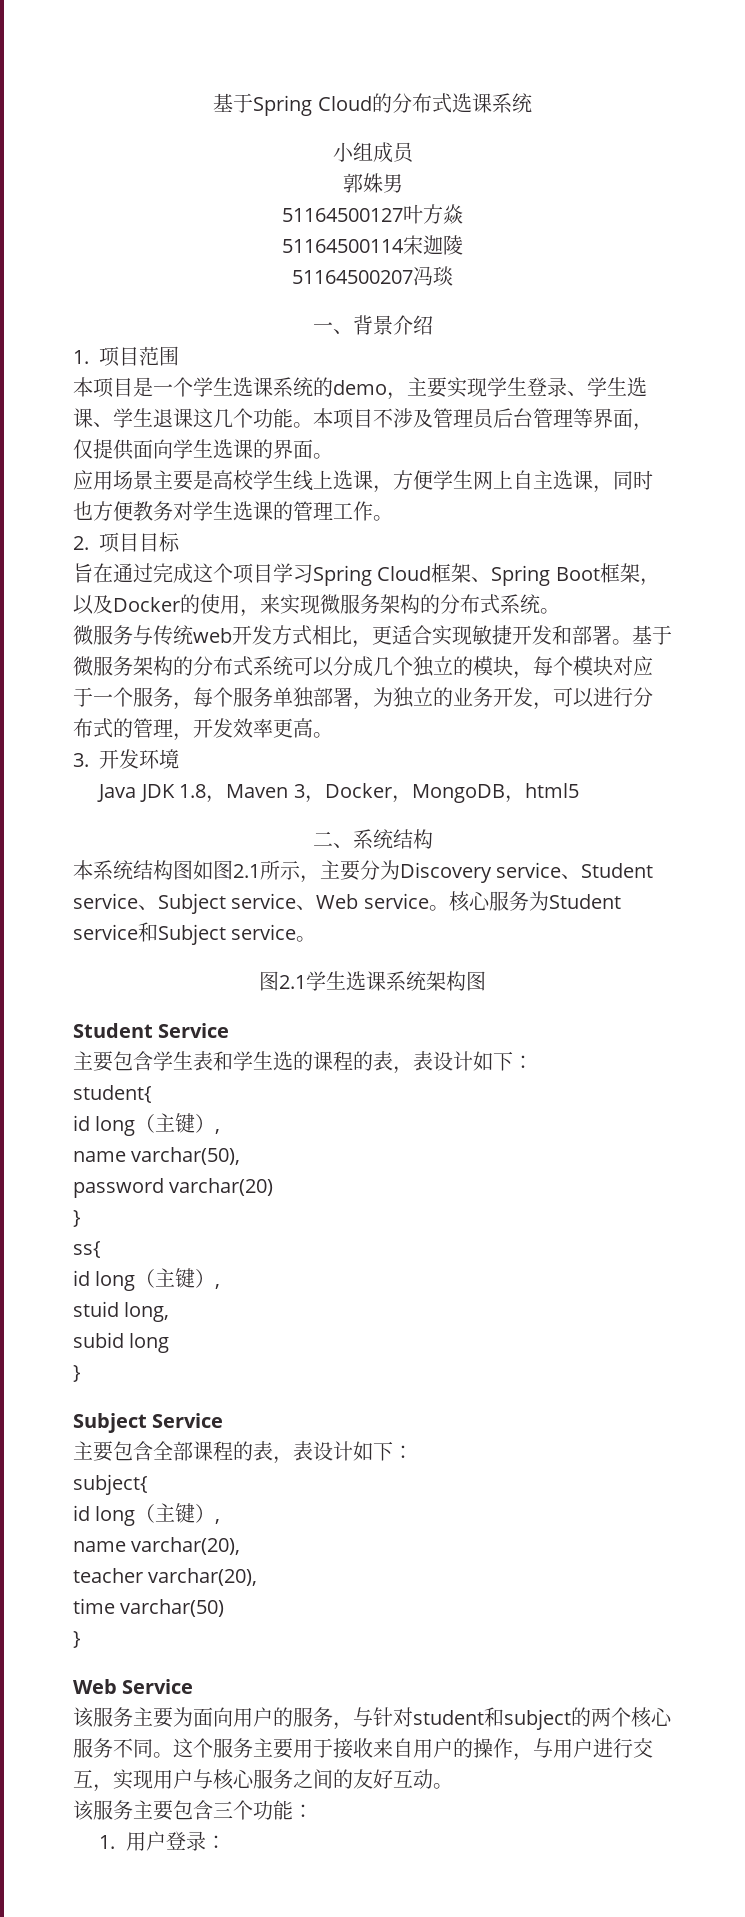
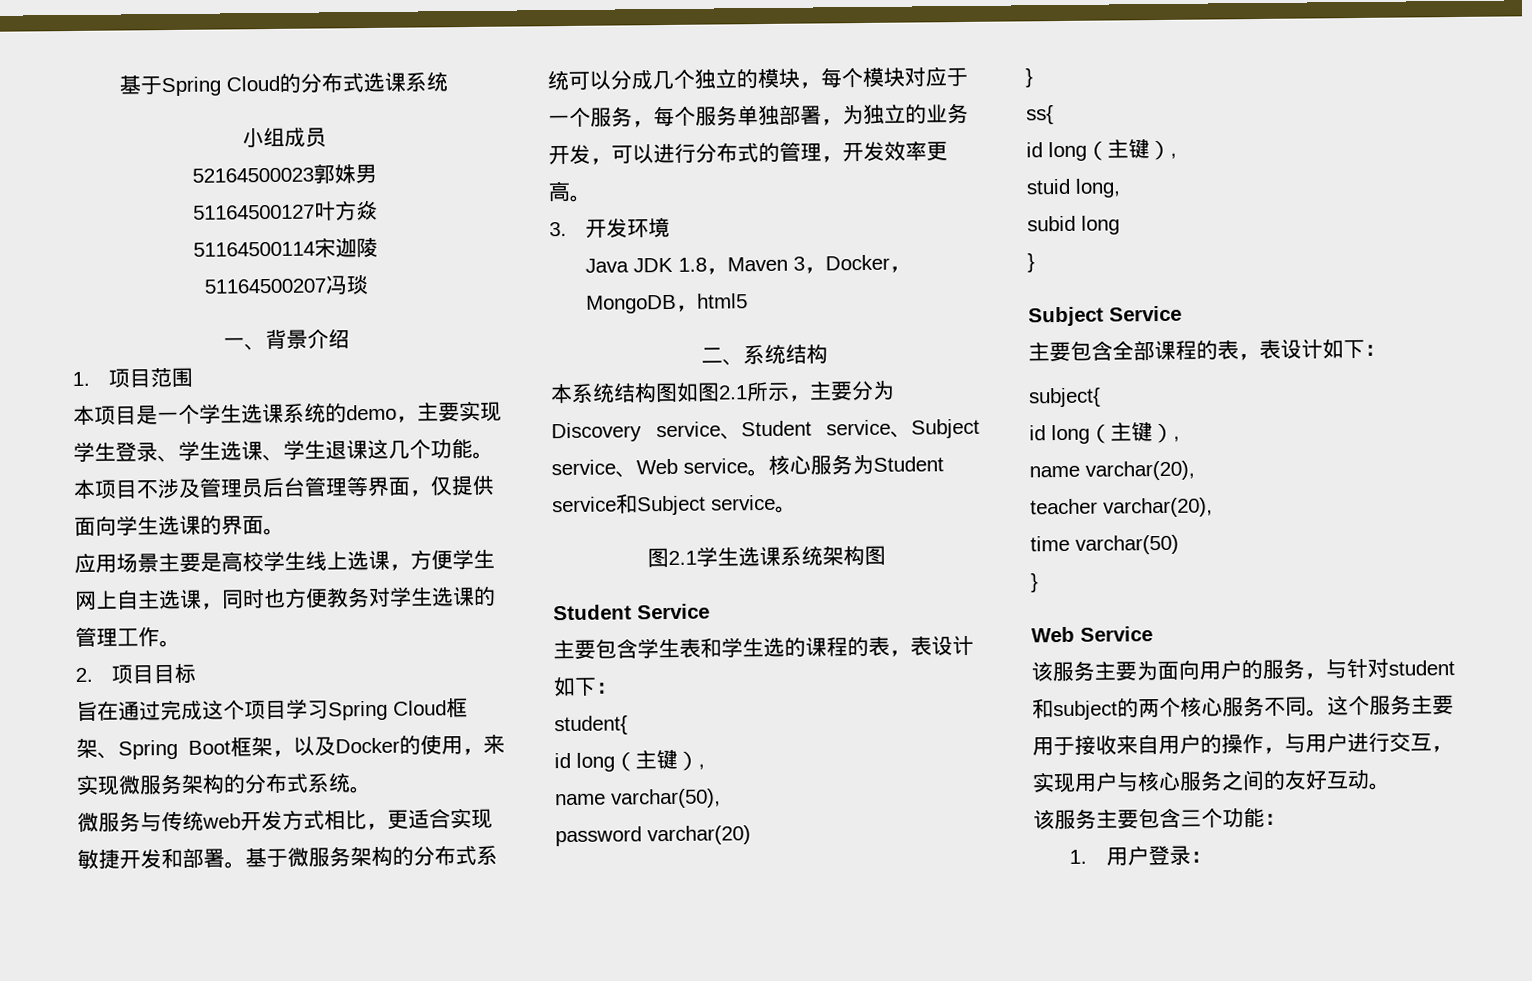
(415, 152) none -> [192,167,314,183] 52164500023

